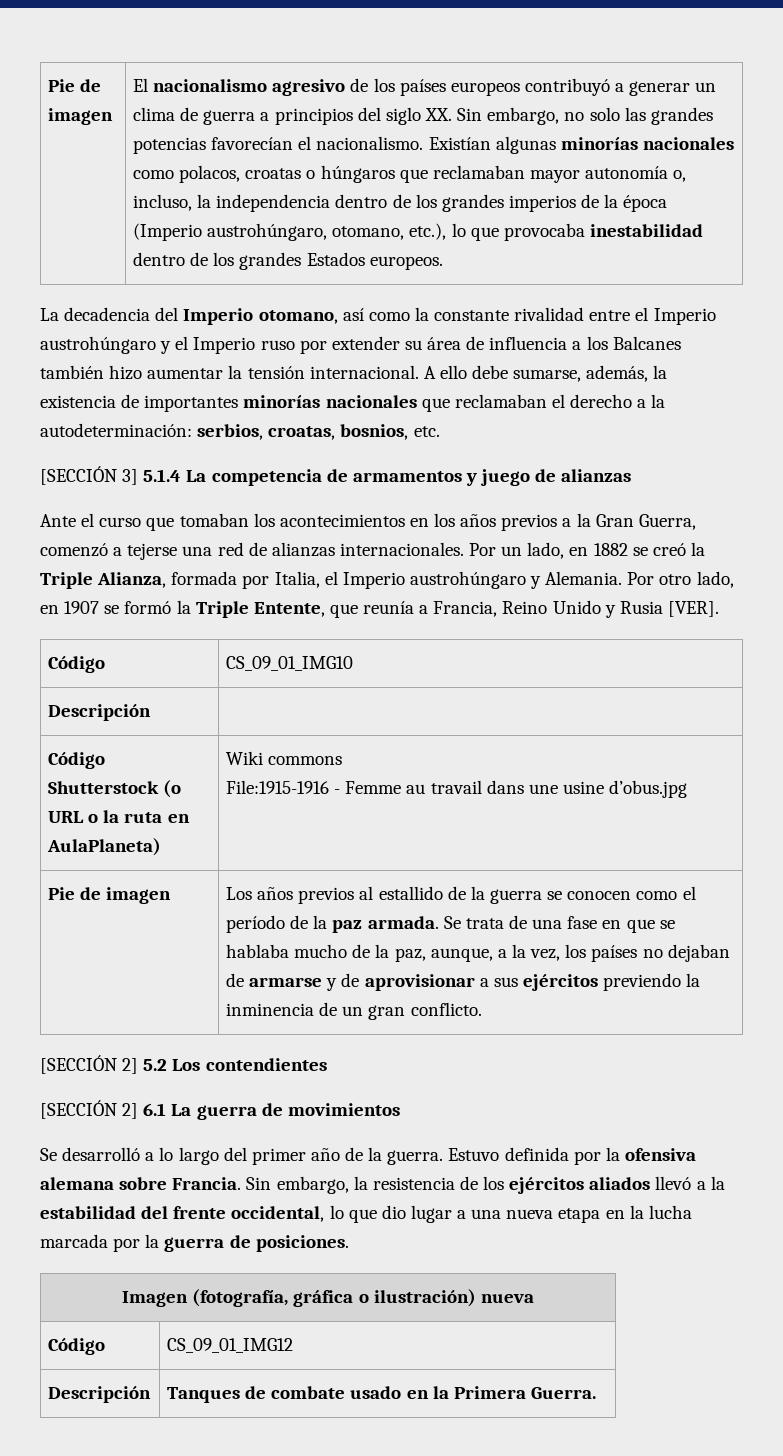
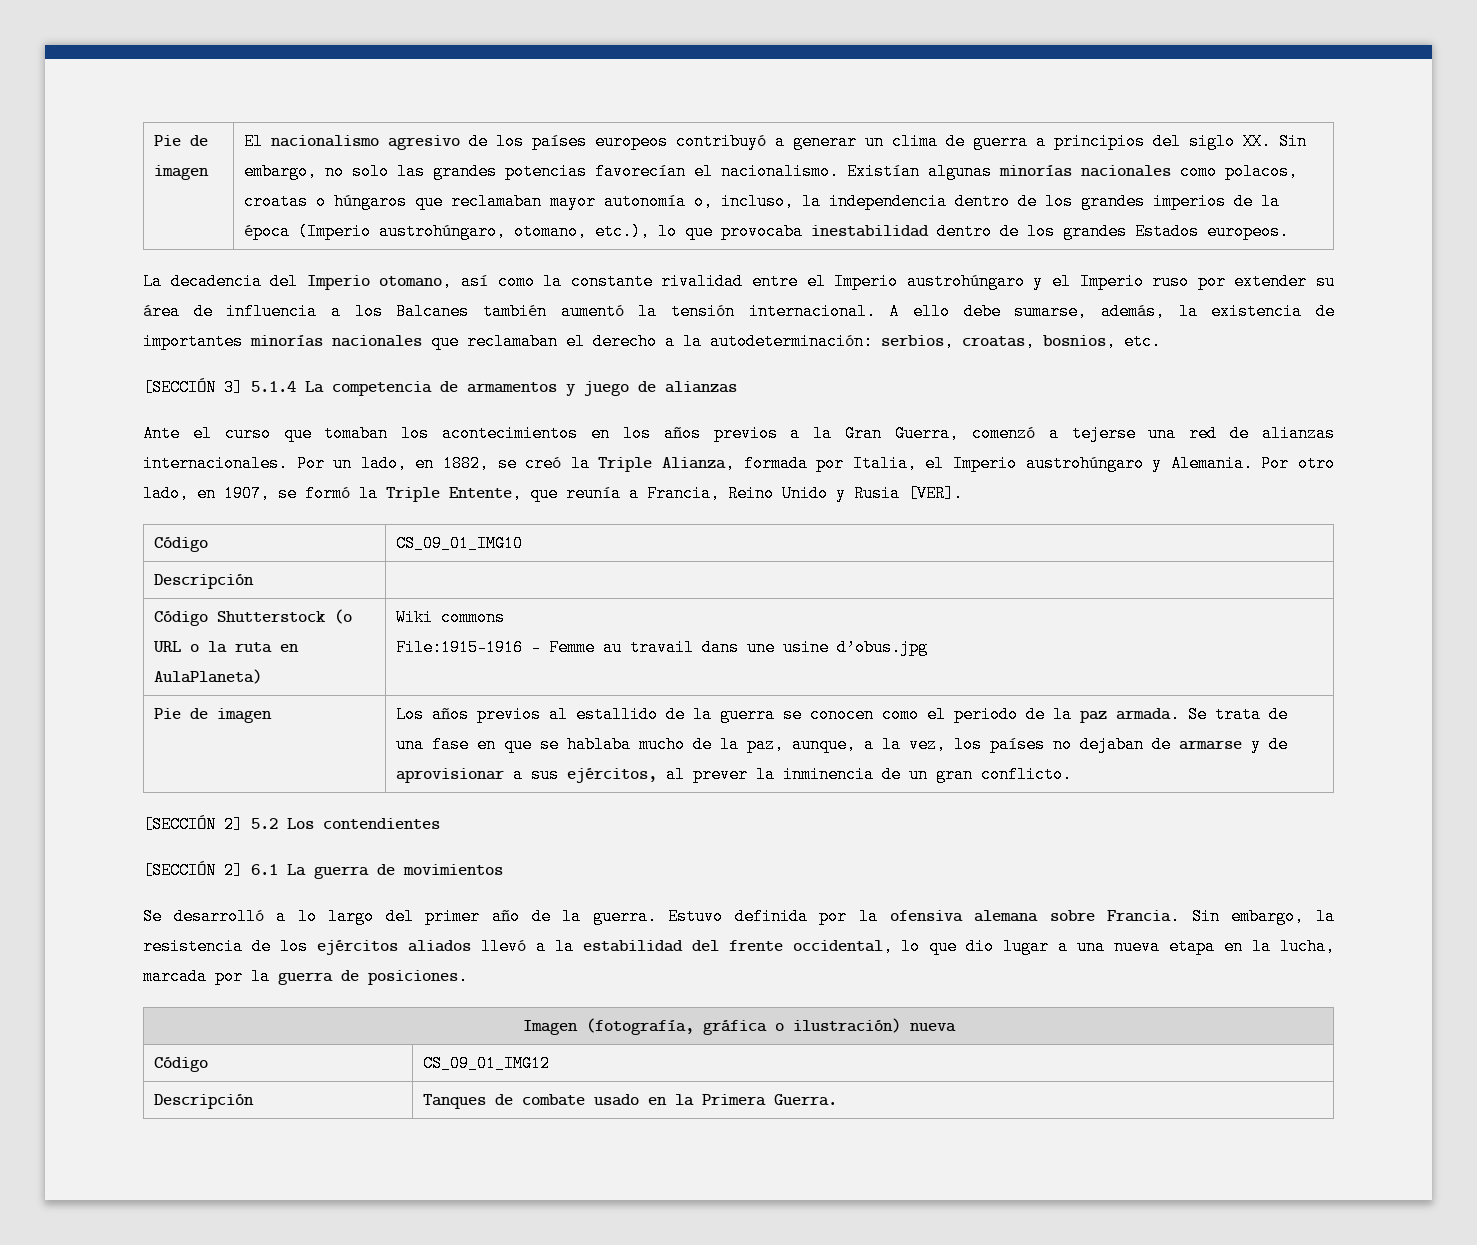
[109,365,224,380] hizo aumentar -> [560,303,624,320] aumentó
[593,543,628,556] 1882 -> [443,455,489,472] 1882,
[64,601,100,614] 1907 -> [224,485,270,502] 1907,
[226,915,286,933] período -> [954,706,1019,723] periodo
[522,973,682,991] ejércitos previendo -> [567,766,749,783] ejércitos, al prever
[648,1205,692,1219] lucha -> [1280,938,1336,955] lucha,

